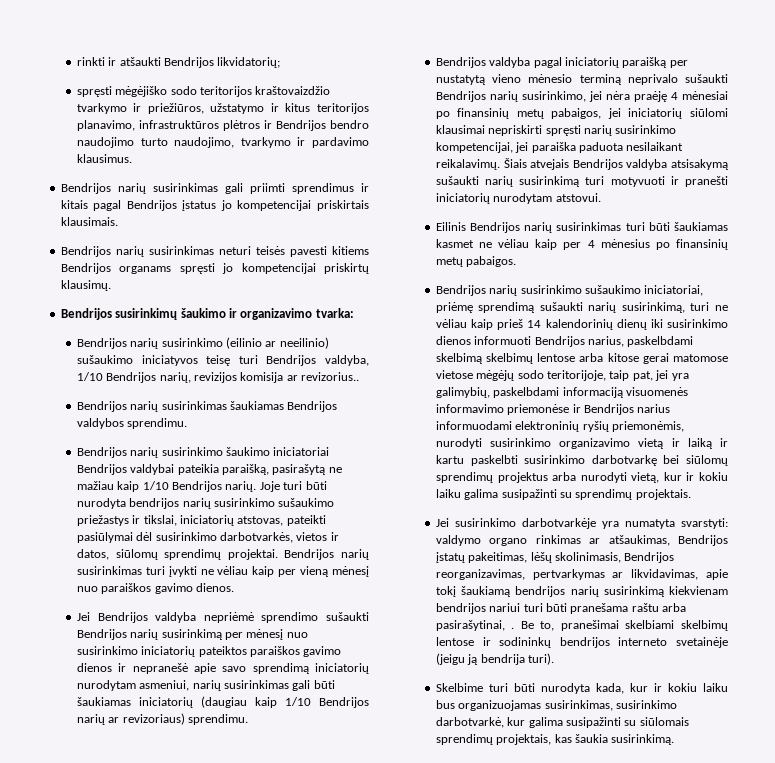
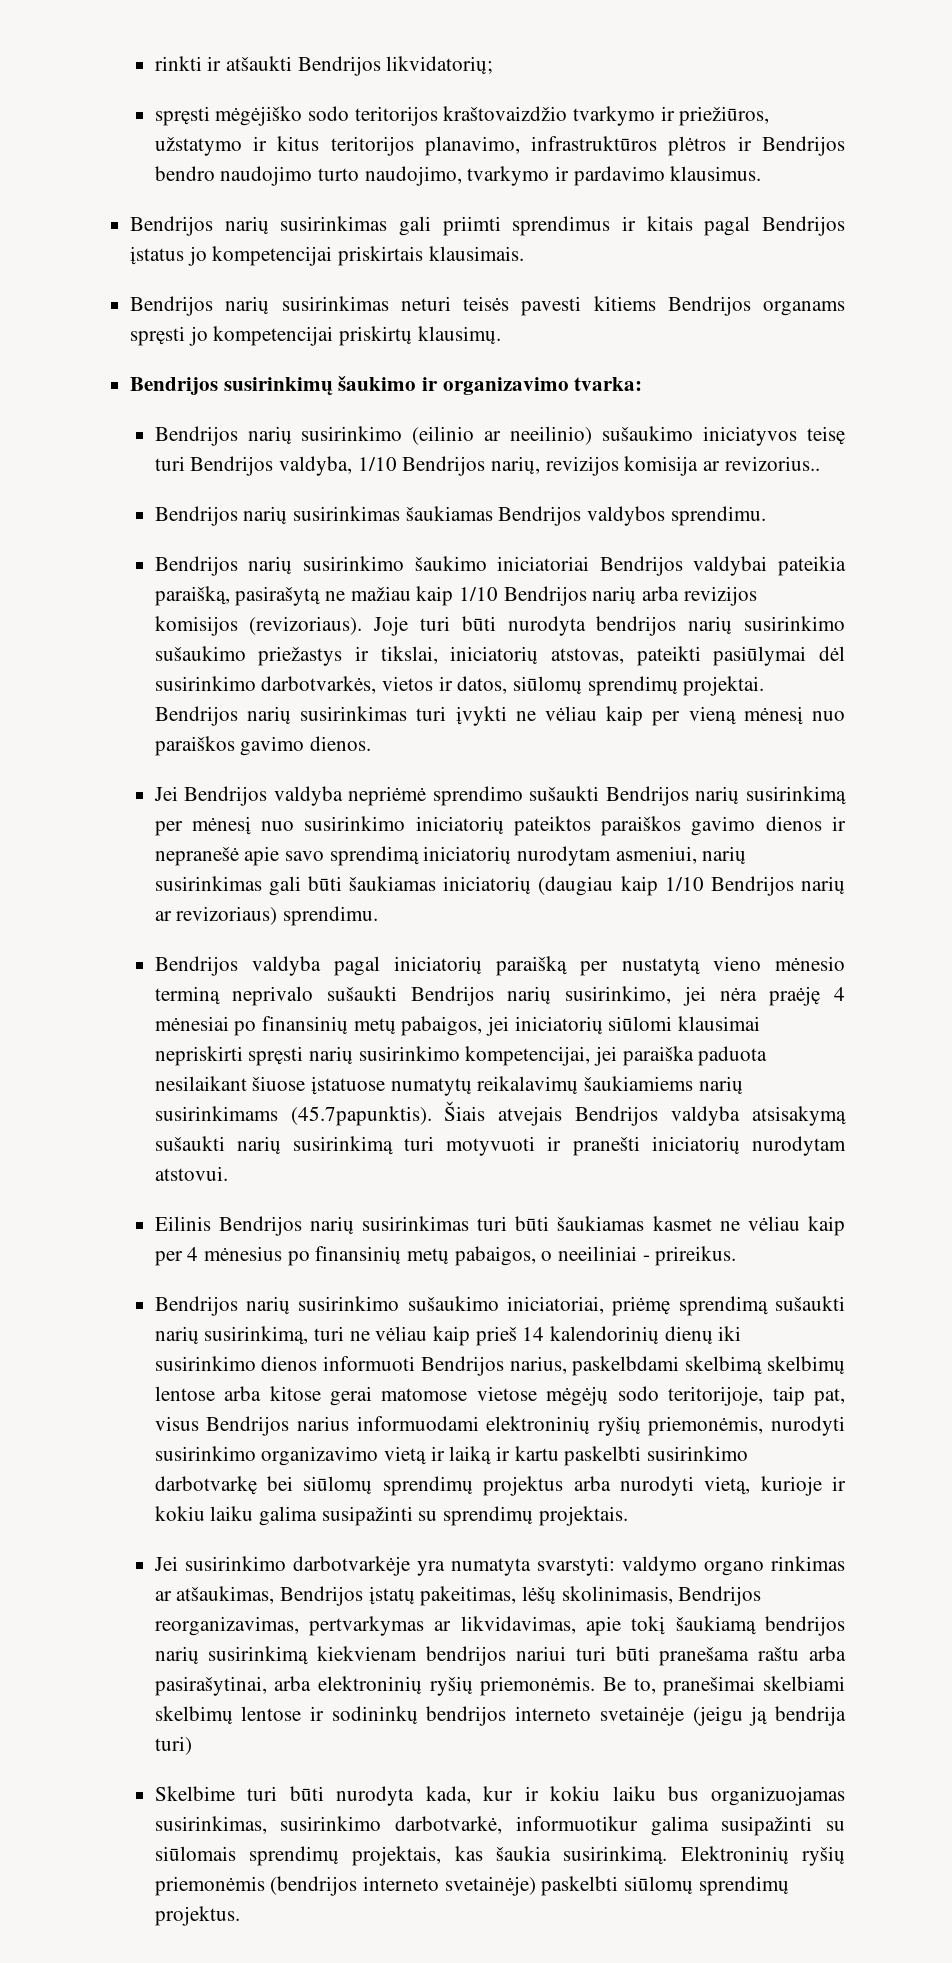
[225,481,257,492] narių. -> [592,586,757,606] [154,616,363,636] narių arba revizijos komisijos (revizoriaus).
[435,159,500,170] reikalavimų. -> [252,1076,743,1096] [154,1106,432,1126] šiuose įstatuose numatytų reikalavimų šaukiamiems narių susirinkimams (45.7papunktis).
[466,256,517,267] pabaigos. -> [454,1246,737,1266] pabaigos, o neeiliniai - prireikus.
[655,370,689,381] [435,387,689,398] [435,404,581,415] jei yra galimybių, paskelbdami informaciją visuomenės informavimo priemonėse ir -> [154,1416,199,1431] visus
[663,472,682,481] kur -> [760,1476,822,1496] kurioje
[511,627,515,629] . -> [274,1676,596,1696] arba elektroninių ryšių priemonėmis.
[528,653,555,665] turi). -> [154,1736,192,1755] turi)
[507,717,526,726] kur -> [515,1816,638,1831] informuotikur
(675, 739) none -> [680,1846,845,1866] [154,1876,789,1896] [154,1906,240,1926] Elektroninių ryšių priemonėmis (bendrijos interneto svetainėje) paskelbti siūlomų sprendimų projektus.

